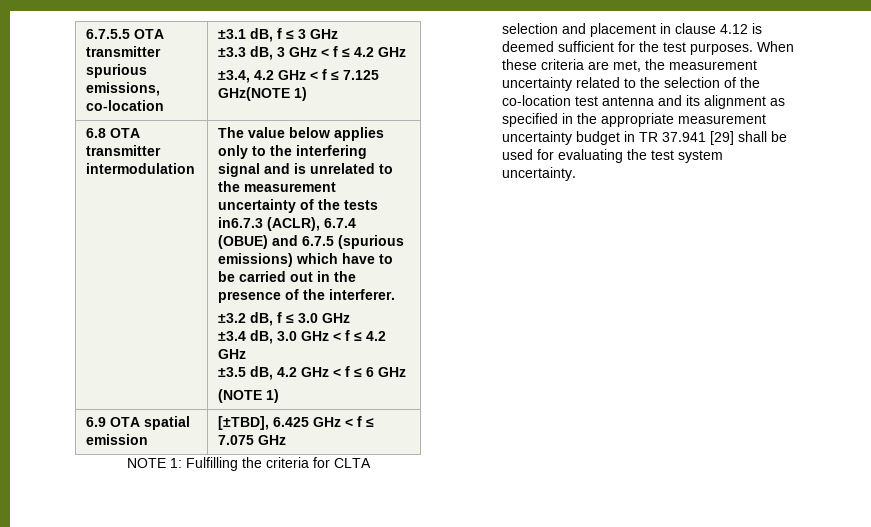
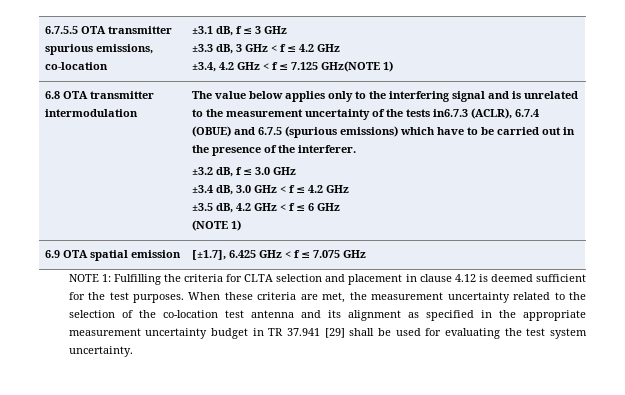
[218,416,270,430] [±TBD], -> [191,250,226,260] [±1.7],

